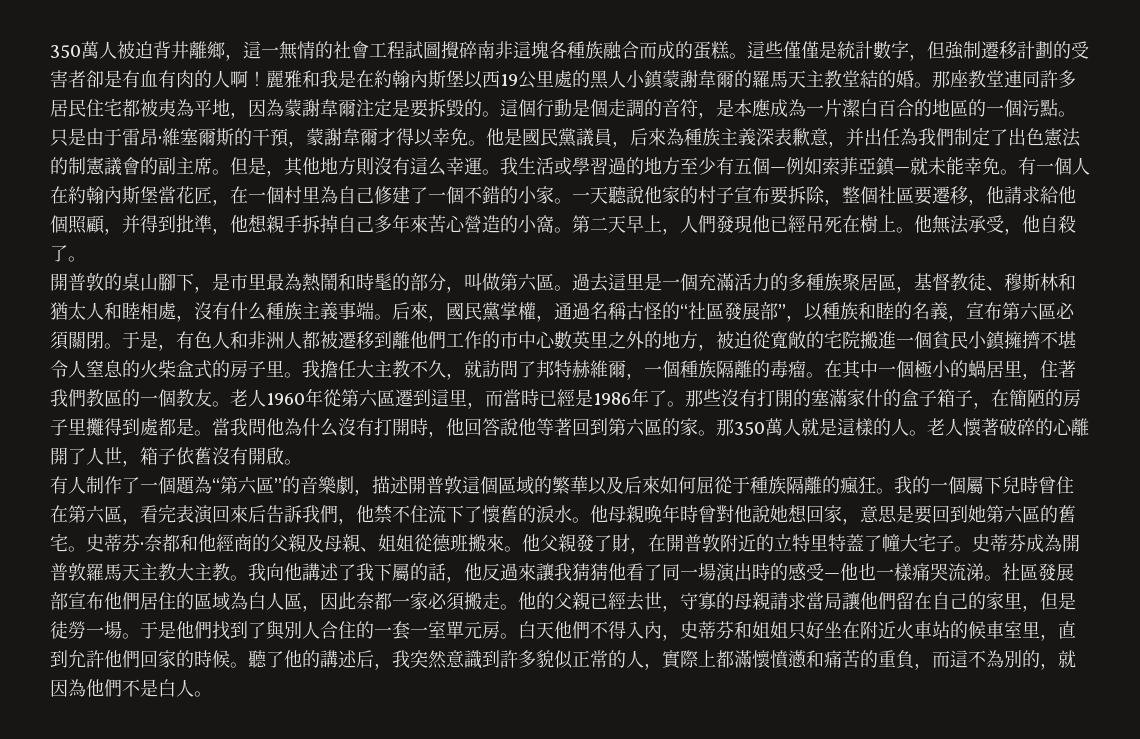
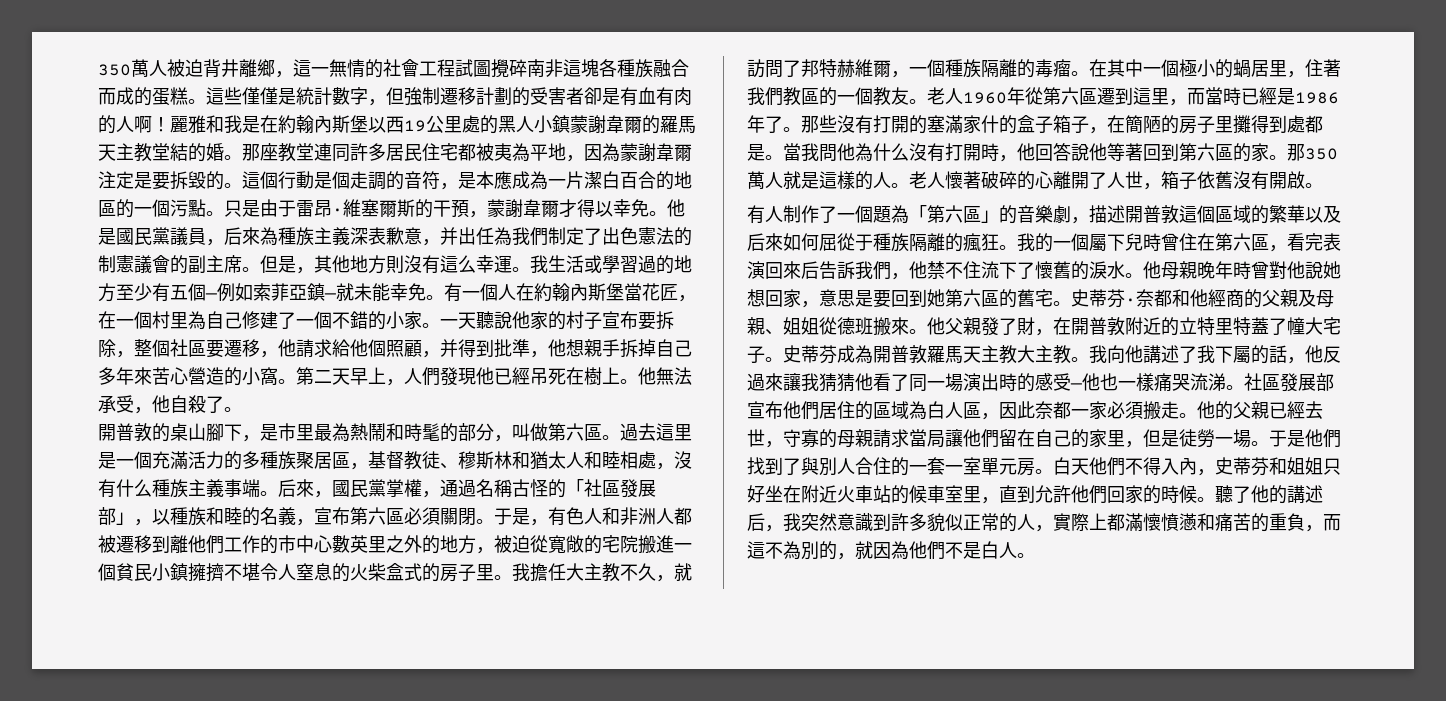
[680,302,786,320] “社區發展部” -> [566,479,656,498] [98,507,134,525] 「社區發展部」
[212,476,282,494] “第六區” -> [909,205,999,223] 「第六區」

